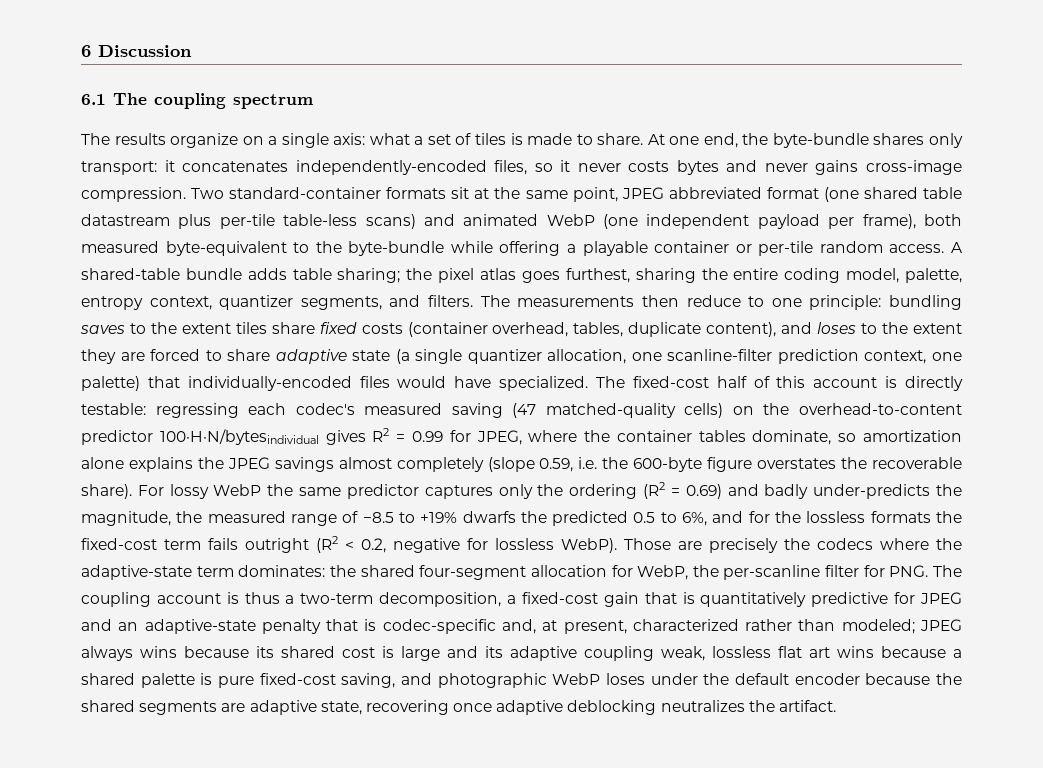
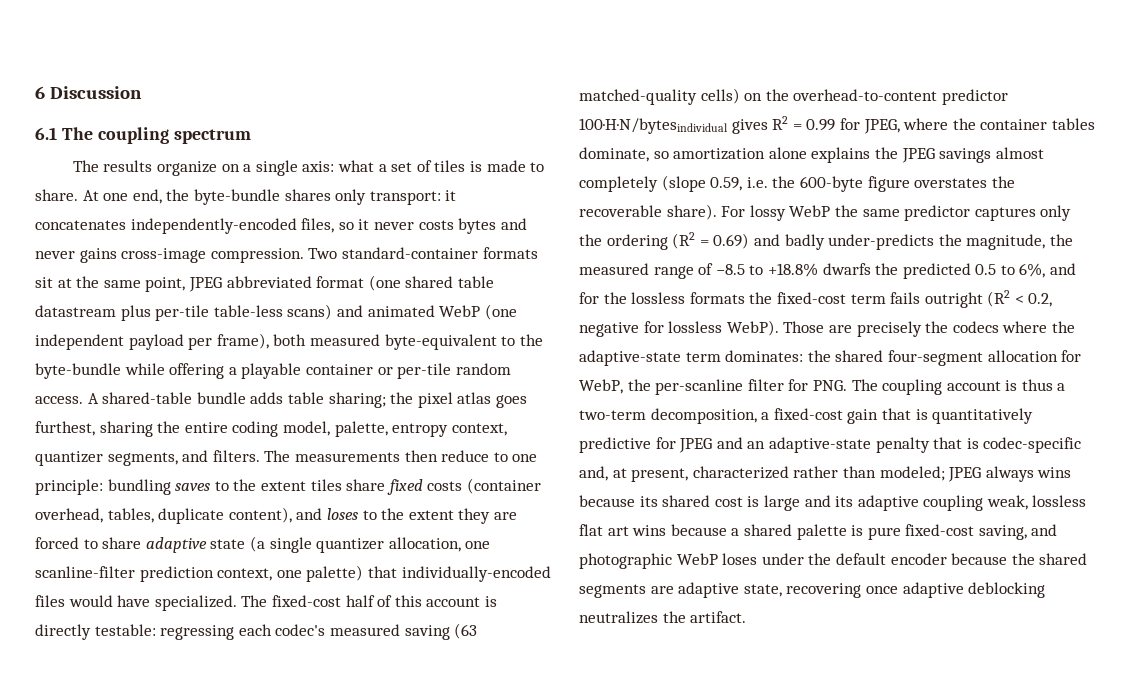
[512,403,537,418] (47 -> [454,623,478,639] (63
[420,512,458,523] +19% -> [767,263,818,277] +18.8%

